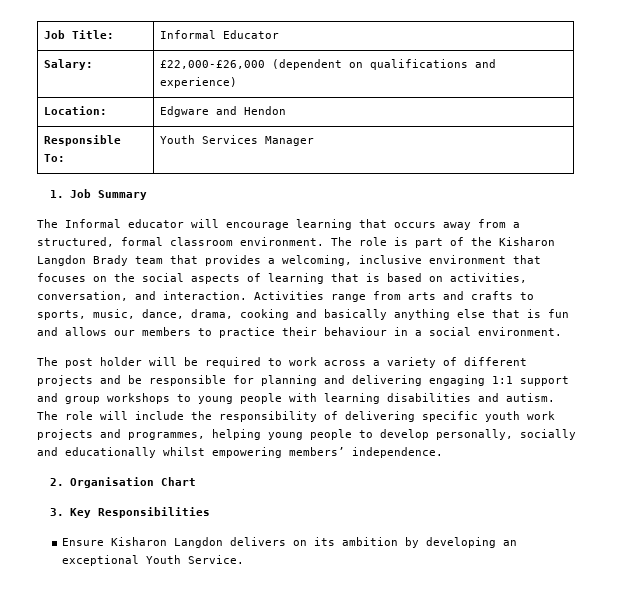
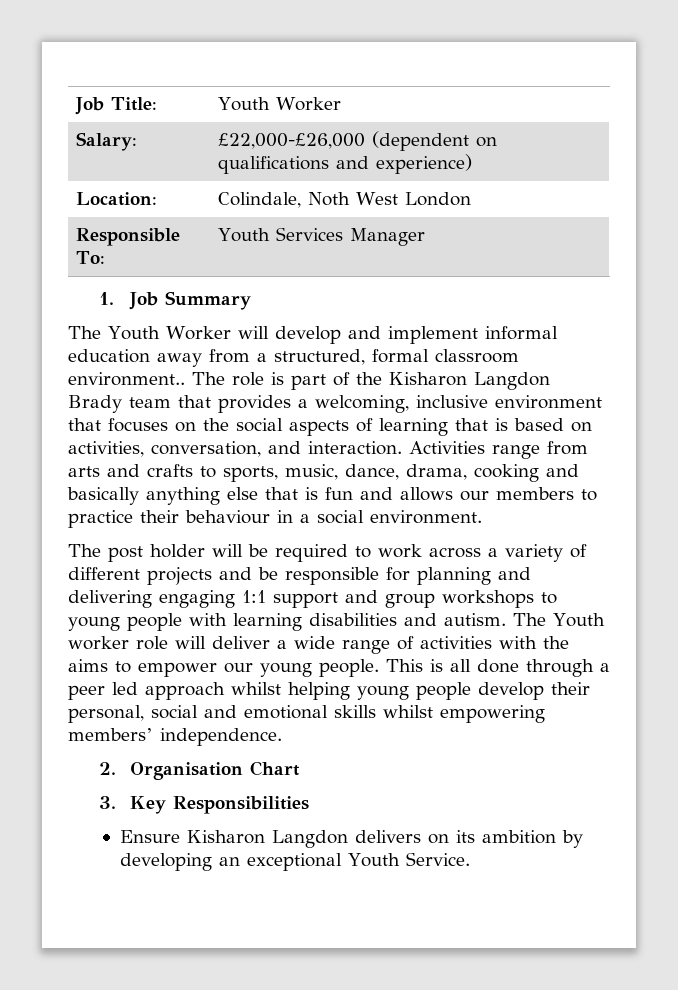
[159,30,279,39] Informal Educator -> [218,97,342,111] Youth Worker
[159,106,286,117] Edgware and Hendon -> [218,192,472,208] Colindale, Noth West London
[65,219,436,230] Informal educator will encourage learning that occurs -> [108,326,558,344] [68,349,150,363] Youth Worker will develop and implement informal education
[240,237,324,246] environment. -> [68,372,185,386] environment..
[65,411,555,422] [37,429,576,440] [37,447,156,458] role will include the responsibility of delivering specific youth work projects and programmes, helping young people to develop personally, socially and educationally -> [553,613,605,627] [68,636,569,654] [68,659,610,677] [68,682,590,700] [68,705,376,723] Youth worker role will deliver a wide range of activities with the aims to empower our young people. This is all done through a peer led approach whilst helping young people develop their personal, social and emotional skills

